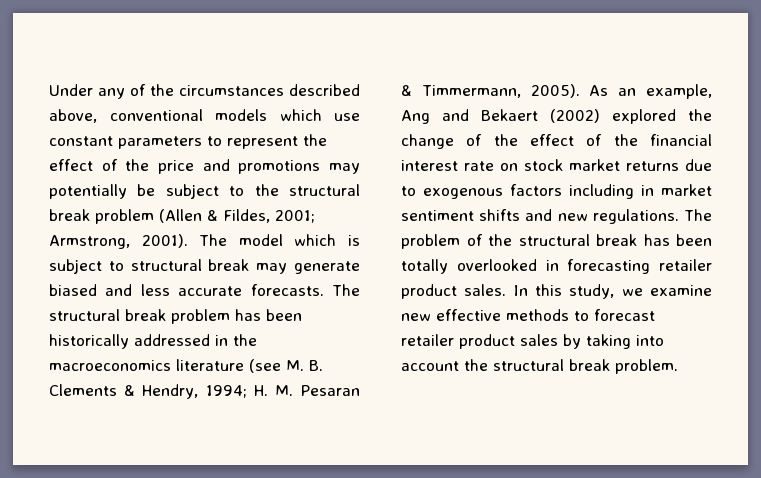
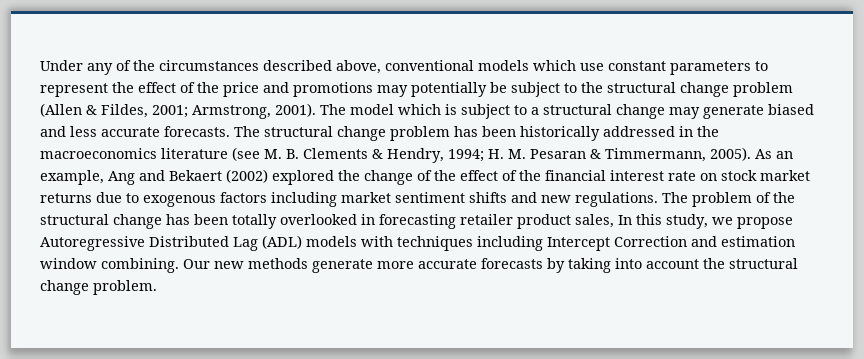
[49,209,90,221] break -> [680,82,729,97] change
[130,259,250,271] structural break -> [531,104,665,119] a structural change
[125,309,166,321] break -> [337,126,386,141] change
[641,185,654,196] in -> (337, 199) none
[596,234,637,246] break -> [113,214,162,229] change
[464,284,507,296] sales. -> [575,214,614,228] sales,
[650,285,712,296] [401,309,655,321] [401,334,558,349] examine new effective methods to forecast retailer product sales -> [737,217,793,229] [40,235,795,251] [40,258,543,273] propose Autoregressive Distributed Lag (ADL) models with techniques including Intercept Correction and estimation window combining. Our new methods generate more accurate forecasts
[569,359,610,371] break -> [40,280,89,295] change

